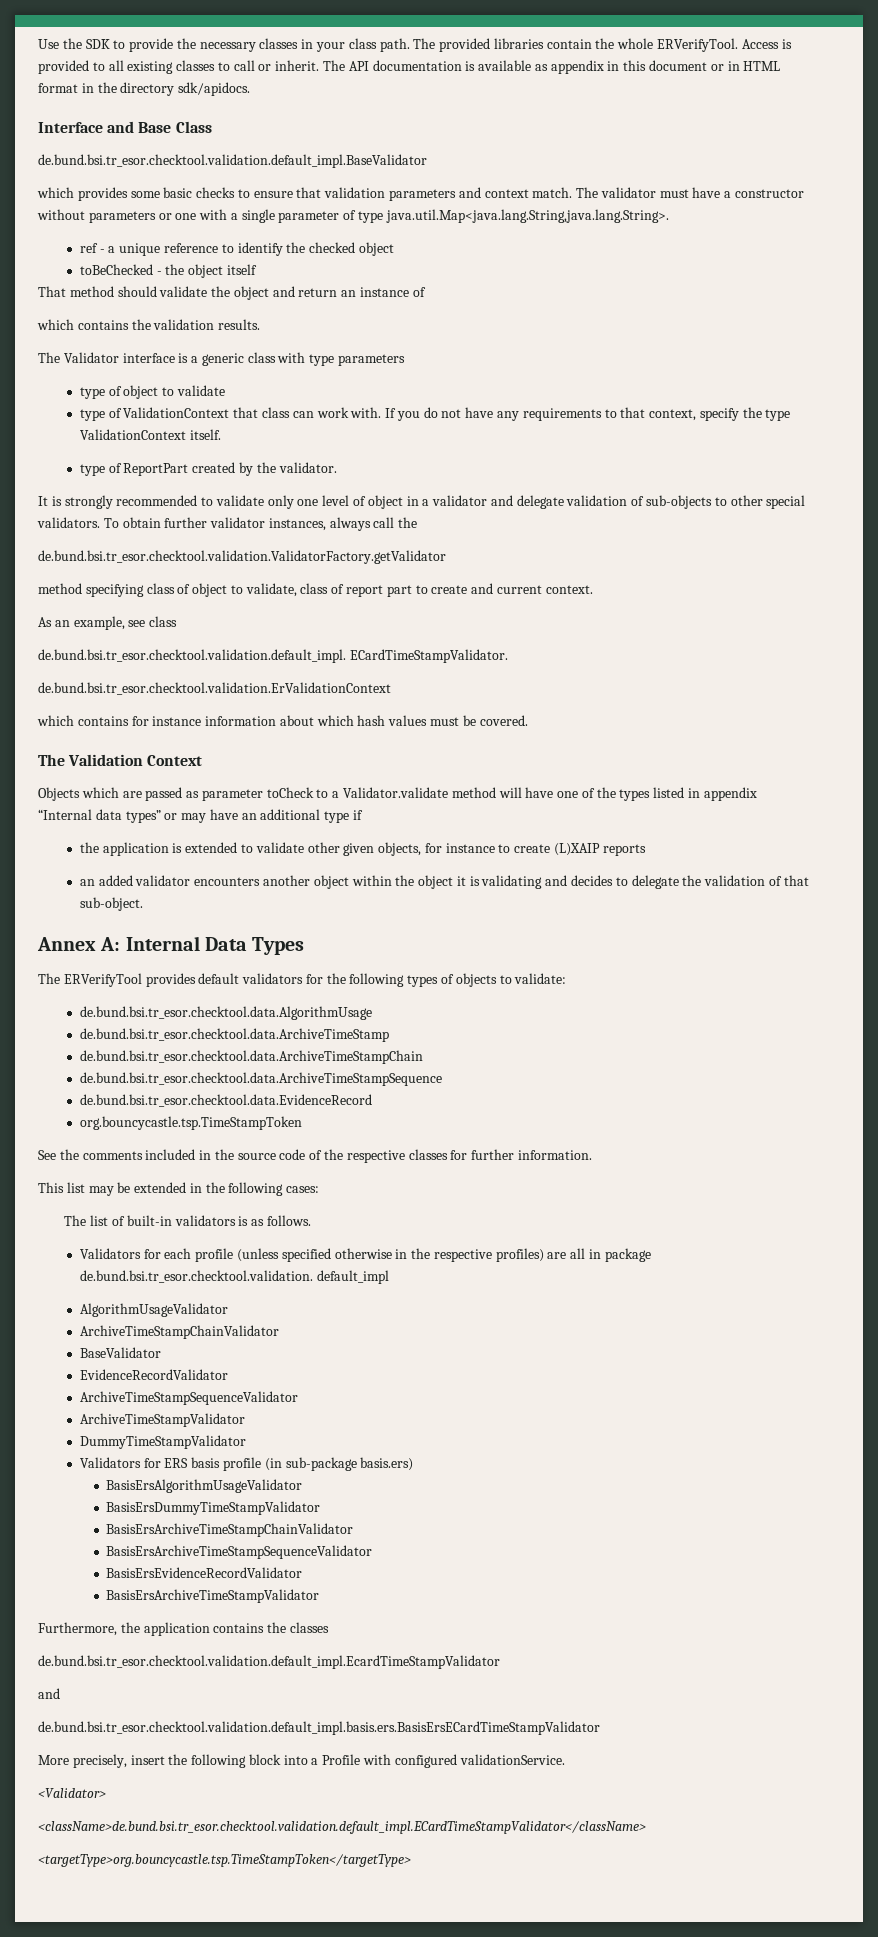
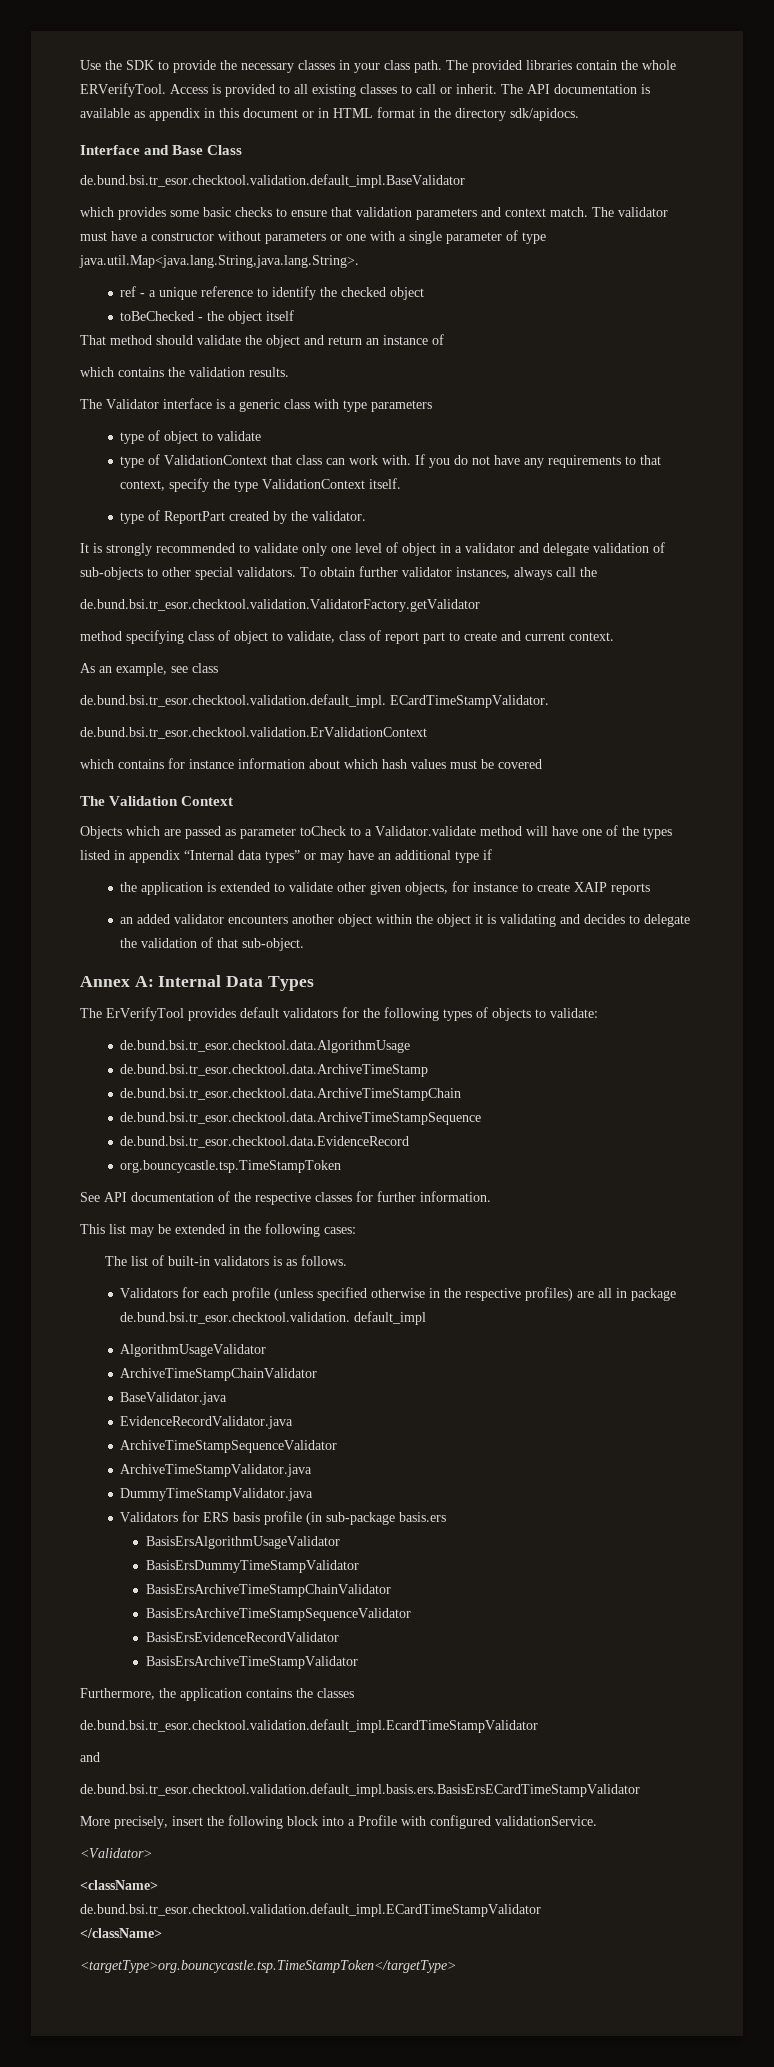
[479,715,528,726] covered. -> [498,759,542,769] covered
[553,843,600,856] (L)XAIP -> [574,882,608,892] XAIP
[63,973,142,987] ERVerifyTool -> [106,1007,184,1021] ErVerifyTool
[59,1149,306,1160] the comments included in the source code -> [104,1192,214,1202] API documentation
[79,1347,161,1358] [79,1369,228,1380] BaseValidator // EvidenceRecordValidator -> [120,1392,228,1405] [120,1416,294,1429] BaseValidator.java // EvidenceRecordValidator.java
[79,1413,245,1427] [79,1435,246,1449] ArchiveTimeStampValidator // DummyTimeStampValidator -> [120,1464,313,1477] [120,1488,314,1501] ArchiveTimeStampValidator.java // DummyTimeStampValidator.java
[360,1457,414,1471] basis.ers) -> [399,1512,447,1522] basis.ers
[38,1821,646,1834] <className>de.bund.bsi.tr_esor.checktool.validation.default_impl.ECardTimeStampValidator</className> -> [80,1880,158,1890] [80,1903,541,1917] [80,1928,162,1938] <className> // de.bund.bsi.tr_esor.checktool.validation.default_impl.ECardTimeStampValidator // </className>

